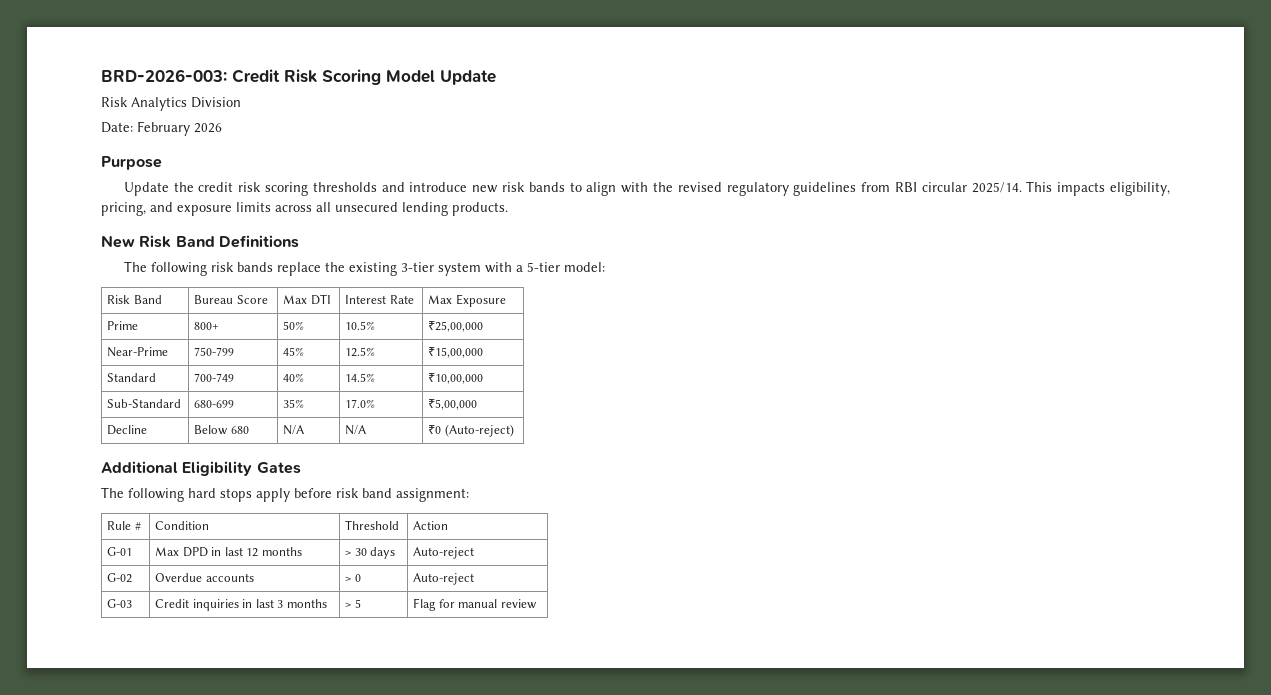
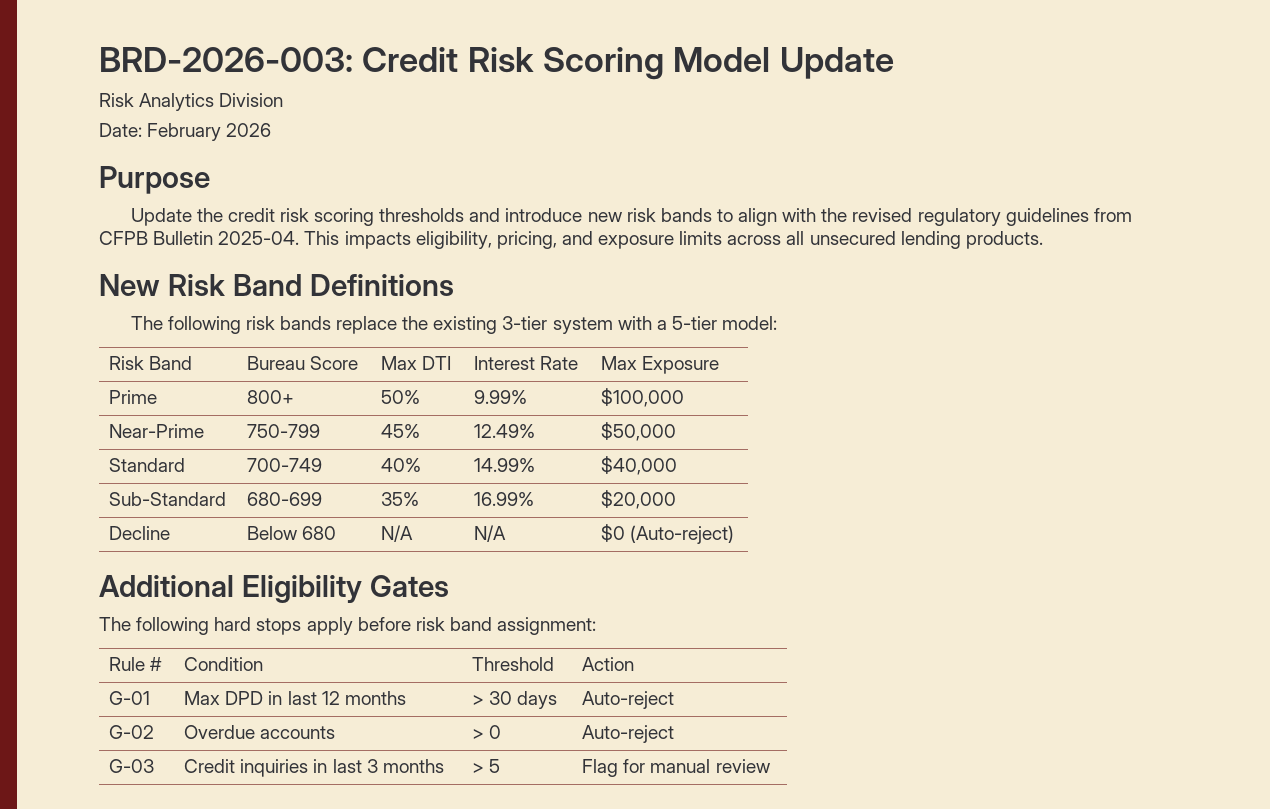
[895,182,1022,193] RBI circular 2025/14. -> [99,231,300,245] CFPB Bulletin 2025-04.
[345,321,376,330] [428,321,484,332] 10.5% | ₹25,00,000 -> [474,390,528,404] [601,388,685,407] 9.99% | $100,000
[345,347,376,357] [428,347,484,358] 12.5% | ₹15,00,000 -> [474,424,536,438] [601,422,677,441] 12.49% | $50,000
[345,373,376,382] [428,373,484,384] 14.5% | ₹10,00,000 -> [474,458,536,472] [601,456,678,475] 14.99% | $40,000
[345,399,376,408] [428,399,478,410] 17.0% | ₹5,00,000 -> [474,492,535,506] [601,490,677,509] 16.99% | $20,000
[428,425,442,434] ₹0 -> [601,524,626,542] $0

